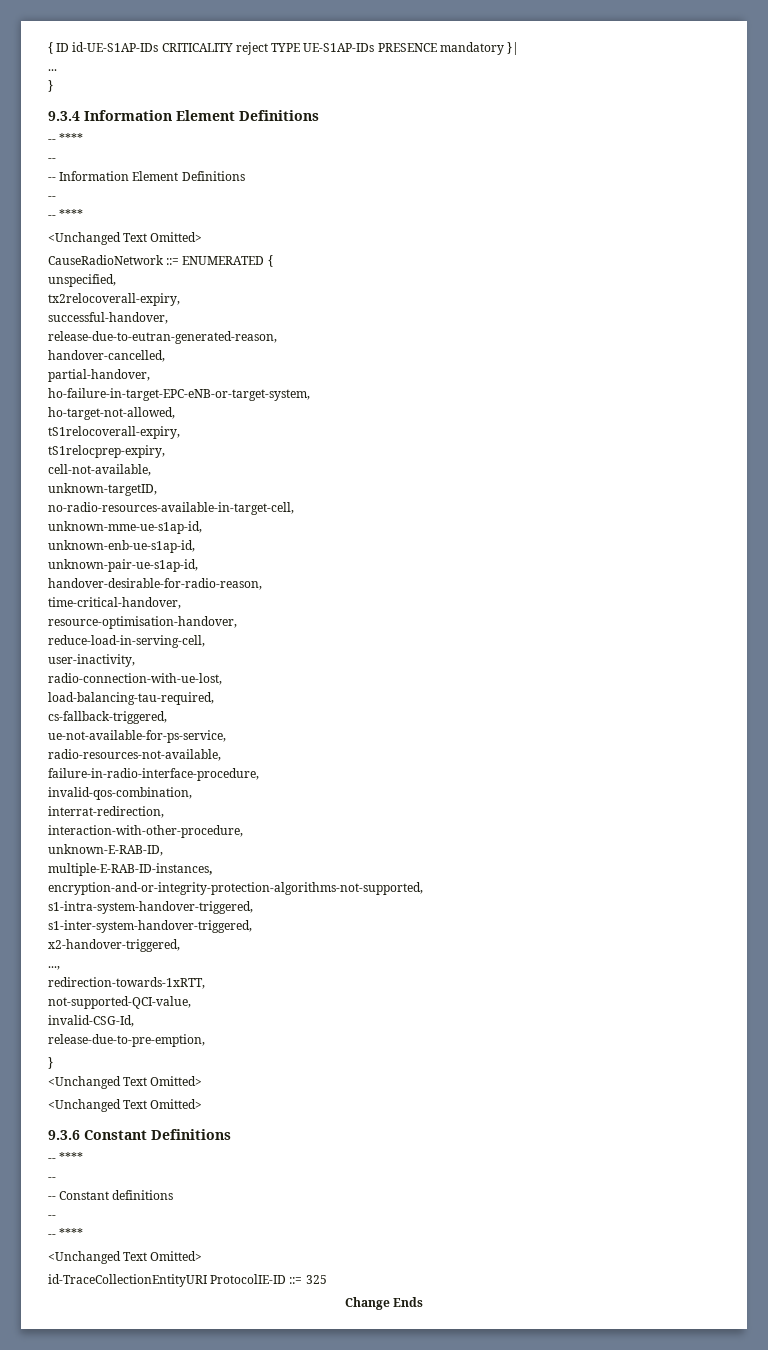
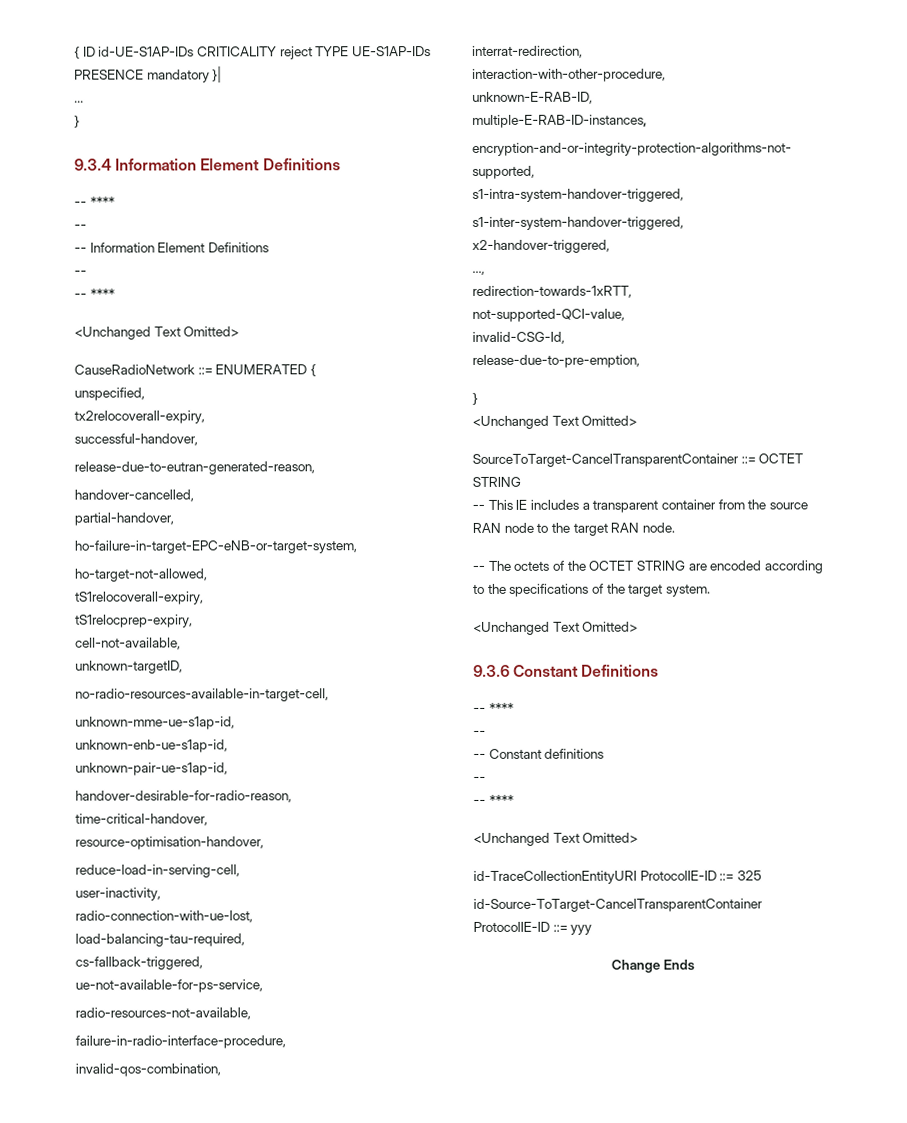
(203, 1081) none -> [472,453,804,467] [472,476,521,487] [472,499,808,513] [472,522,675,536] [473,560,824,574] [473,583,711,597] // SourceToTarget-CancelTransparentContainer ::= OCTET STRING // -- This IE includes a transparent container from the source RAN node to the target RAN node. // -- The octets of the OCTET STRING are encoded according to the specifications of the target system.
(327, 1279) none -> [473,898,763,912] [473,921,593,935] // id-Source-ToTarget-CancelTransparentContainer ProtocolIE-ID ::= yyy

